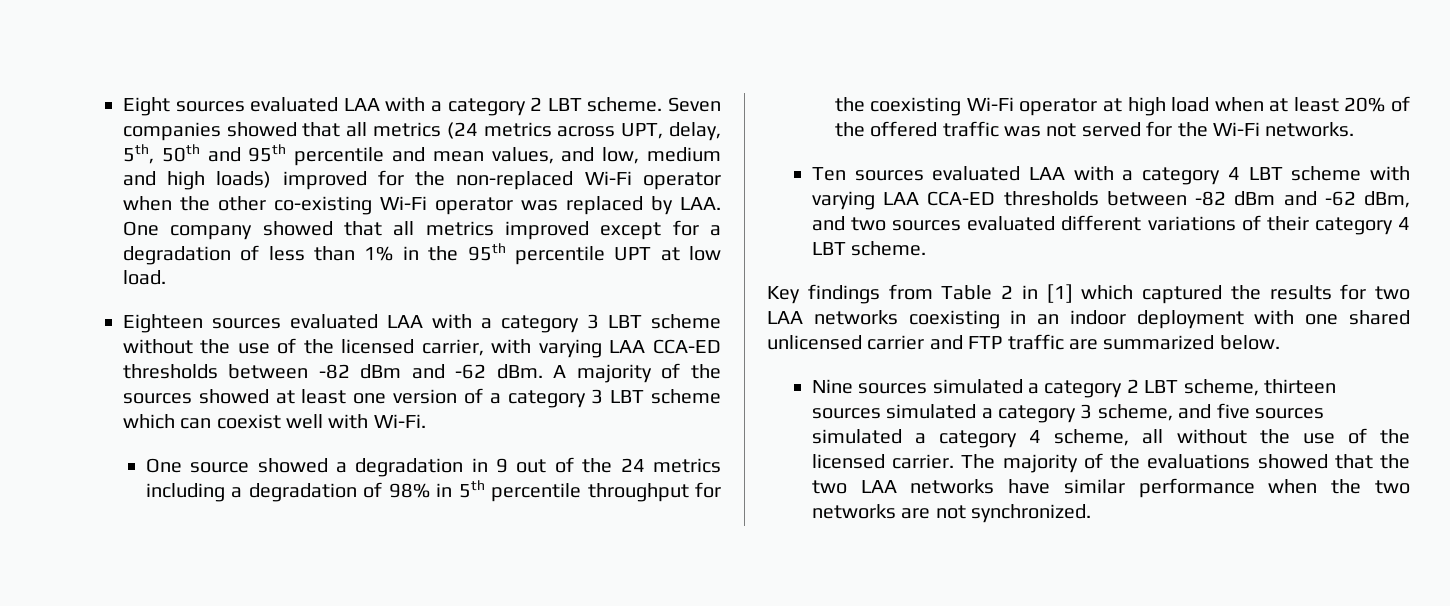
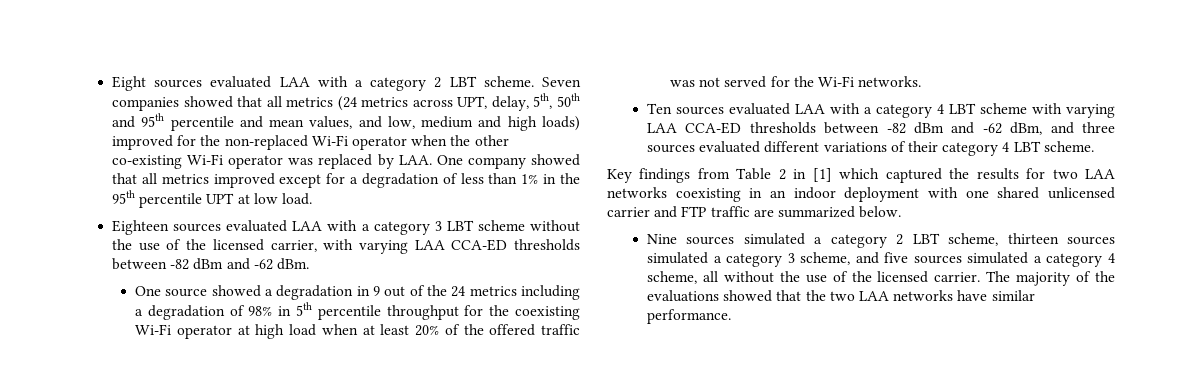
[553,363,722,383] [122,388,721,408] [122,414,426,429] A majority of the sources showed at least one version of a category 3 LBT scheme which can coexist well with Wi-Fi. -> (309, 264) none
[851,217,887,231] two -> [1082,122,1115,133] three
[1138,478,1410,498] [811,504,1092,523] performance when the two networks are not synchronized. -> [647,309,732,324] performance.

